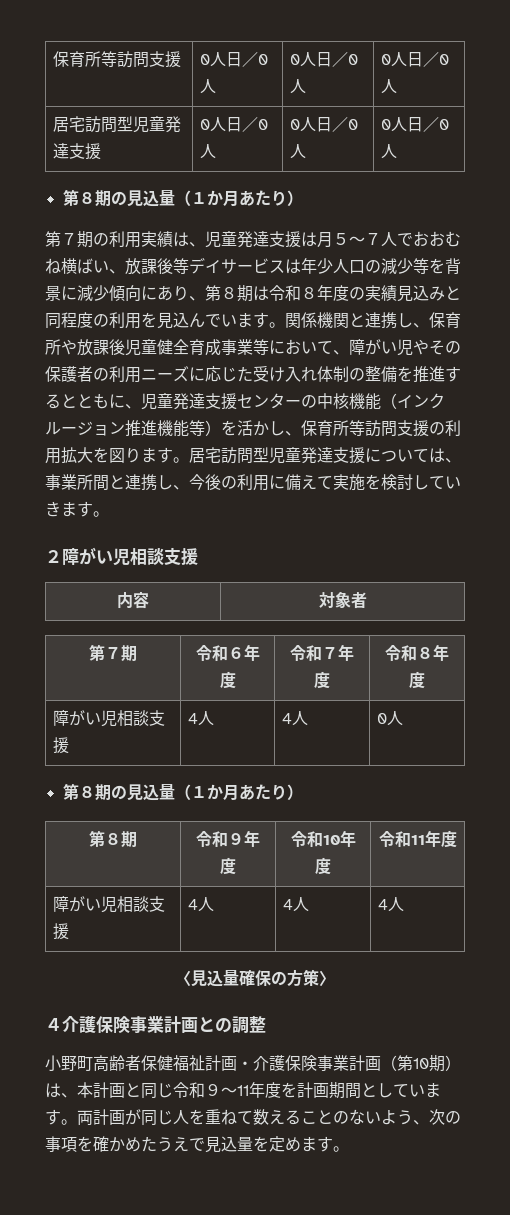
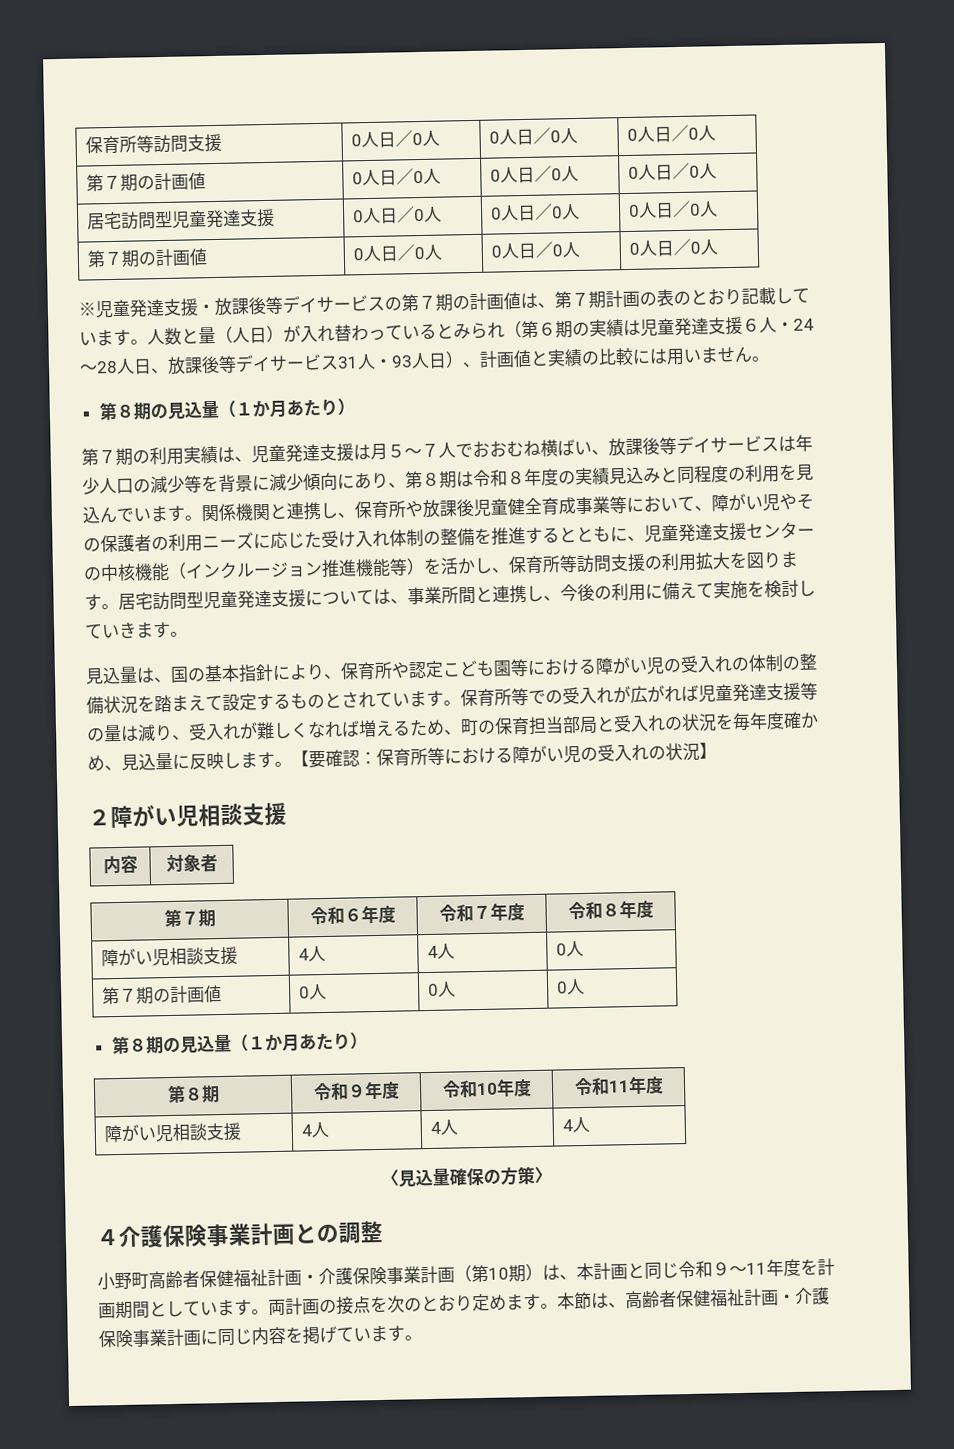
(398, 86) none -> [85,172,206,192] [351,168,441,186] [489,165,579,184] [627,162,717,181] // 第７期の計画値 | 0人日／0人 | 0人日／0人 | 0人日／0人
(398, 151) none -> [86,248,208,268] [352,244,442,262] [490,241,580,260] [628,238,718,257] [78,287,810,319] [79,316,814,347] [79,346,770,375] // 第７期の計画値 | 0人日／0人 | 0人日／0人 | 0人日／0人 // ※児童発達支援・放課後等デイサービスの第７期の計画値は、第７期計画の表のとおり記載しています。人数と量（人日）が入れ替わっているとみられ（第６期の実績は児童発達支援６人・24～28人日、放課後等デイサービス31人・93人日）、計画値と実績の比較には用いません。
(109, 514) none -> [85,653,818,685] [86,682,818,715] [86,711,819,742] [87,742,717,772] // 見込量は、国の基本指針により、保育所や認定こども園等における障がい児の受入れの体制の整備状況を踏まえて設定するものとされています。保育所等での受入れが広がれば児童発達支援等の量は減り、受入れが難しくなれば増えるため、町の保育担当部局と受入れの状況を毎年度確かめ、見込量に反映します。【要確認：保育所等における障がい児の受入れの状況】
(404, 718) none -> [101,985,222,1005] [298,983,327,1000] [427,981,456,997] [555,978,585,995] // 第７期の計画値 | 0人 | 0人 | 0人
[125,1109,461,1126] [45,1136,301,1153] が同じ人を重ねて数えることのないよう、次の事項を確かめたうえで見込量を定め -> [319,1287,830,1315] [98,1325,371,1348] の接点を次のとおり定めます。本節は、高齢者保健福祉計画・介護保険事業計画に同じ内容を掲げてい

